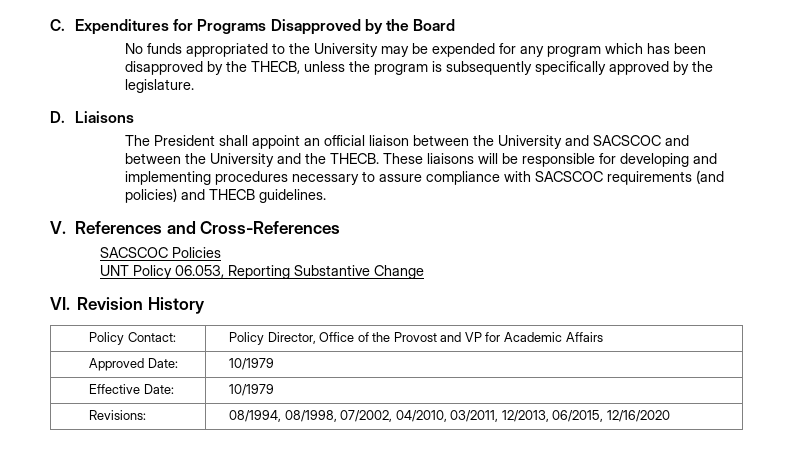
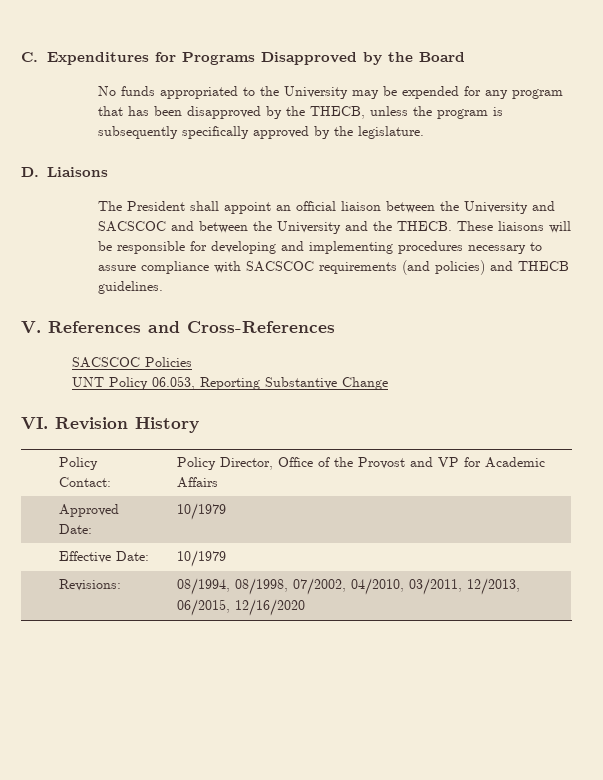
[605,43,644,54] which -> [97,106,123,116] that

